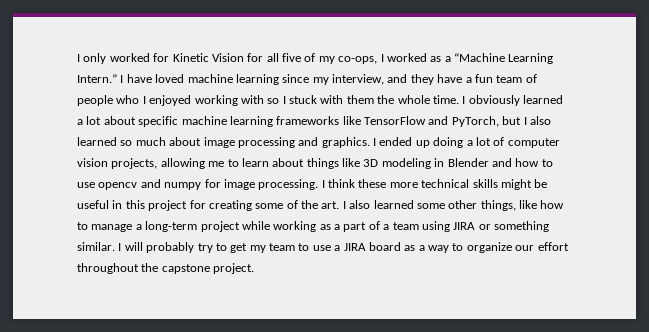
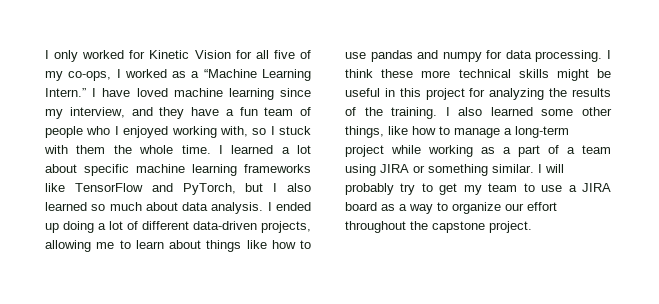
[240,95,264,104] with -> [219,126,248,137] with,
[468,95,520,106] obviously -> (223, 149) none
[203,137,370,148] image processing and graphics. -> [182,202,264,214] data analysis.
[507,138,560,148] [77,158,108,167] computer vision -> [142,221,257,230] different data-driven
[363,158,512,169] 3D modeling in Blender and -> (267, 244) none
[98,182,138,190] opencv -> [370,50,413,62] pandas
[223,179,255,190] image -> [505,50,532,59] data
[208,200,284,211] creating some -> [489,88,611,100] analyzing the results
[321,201,340,209] art. -> [391,107,438,119] training.

